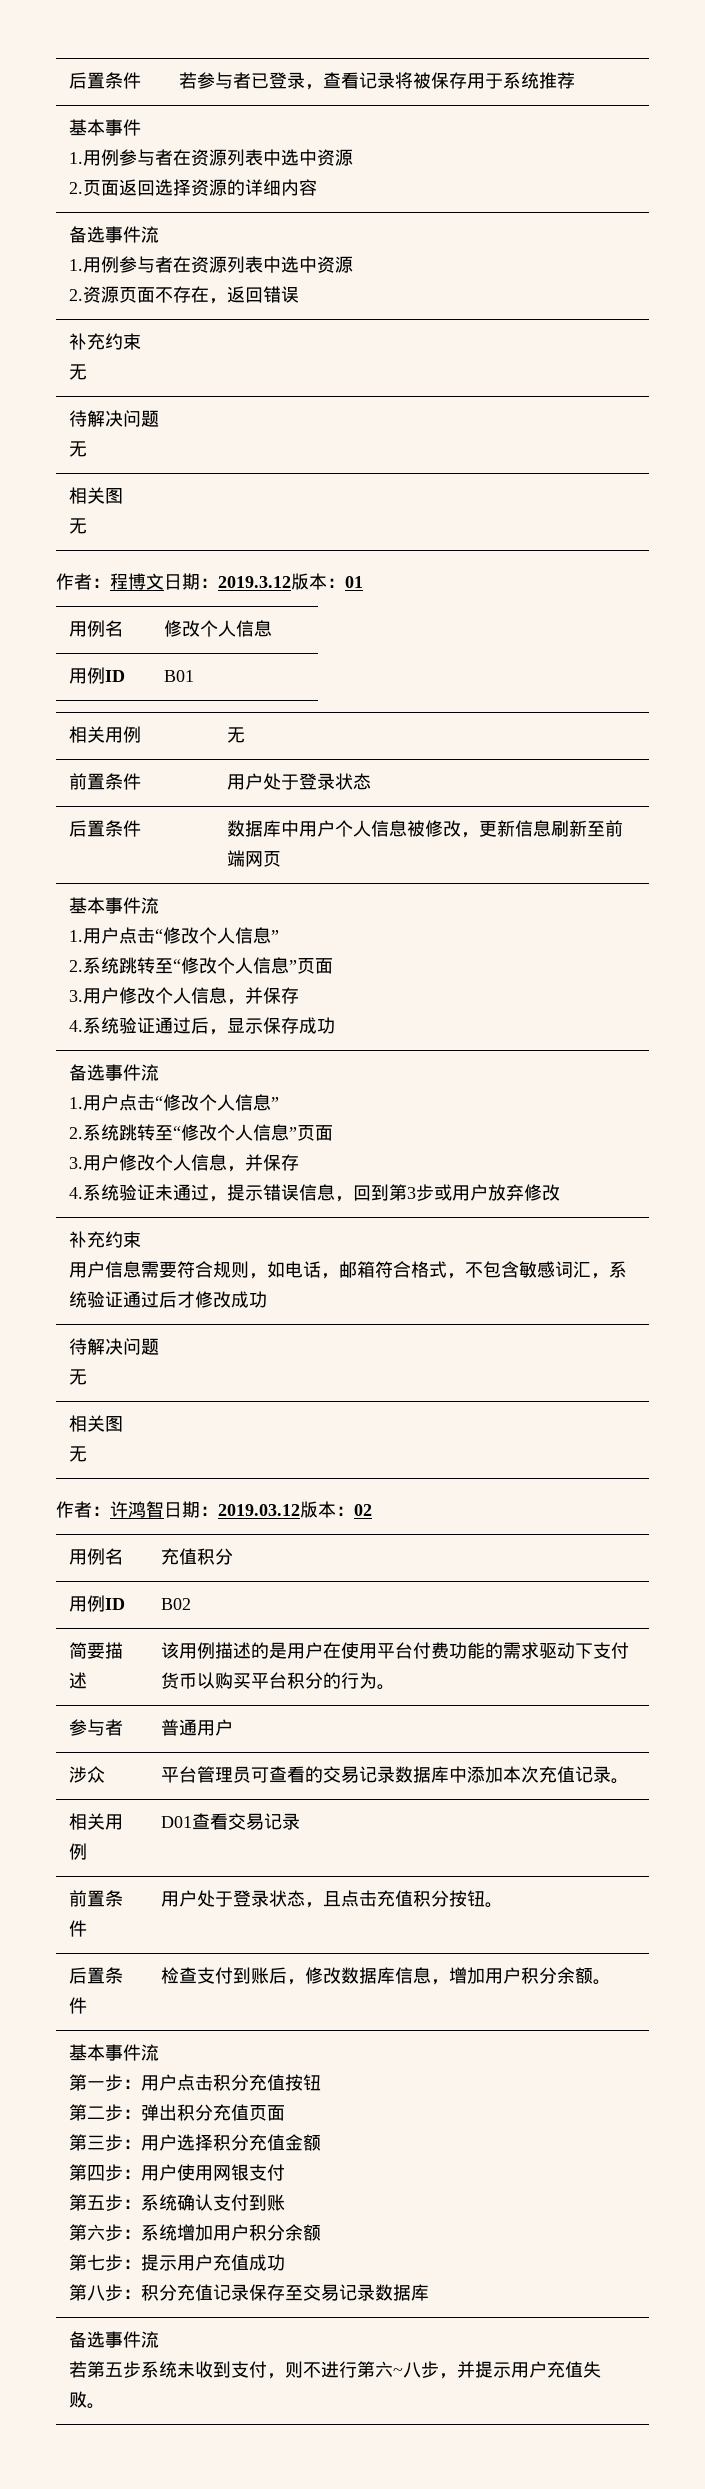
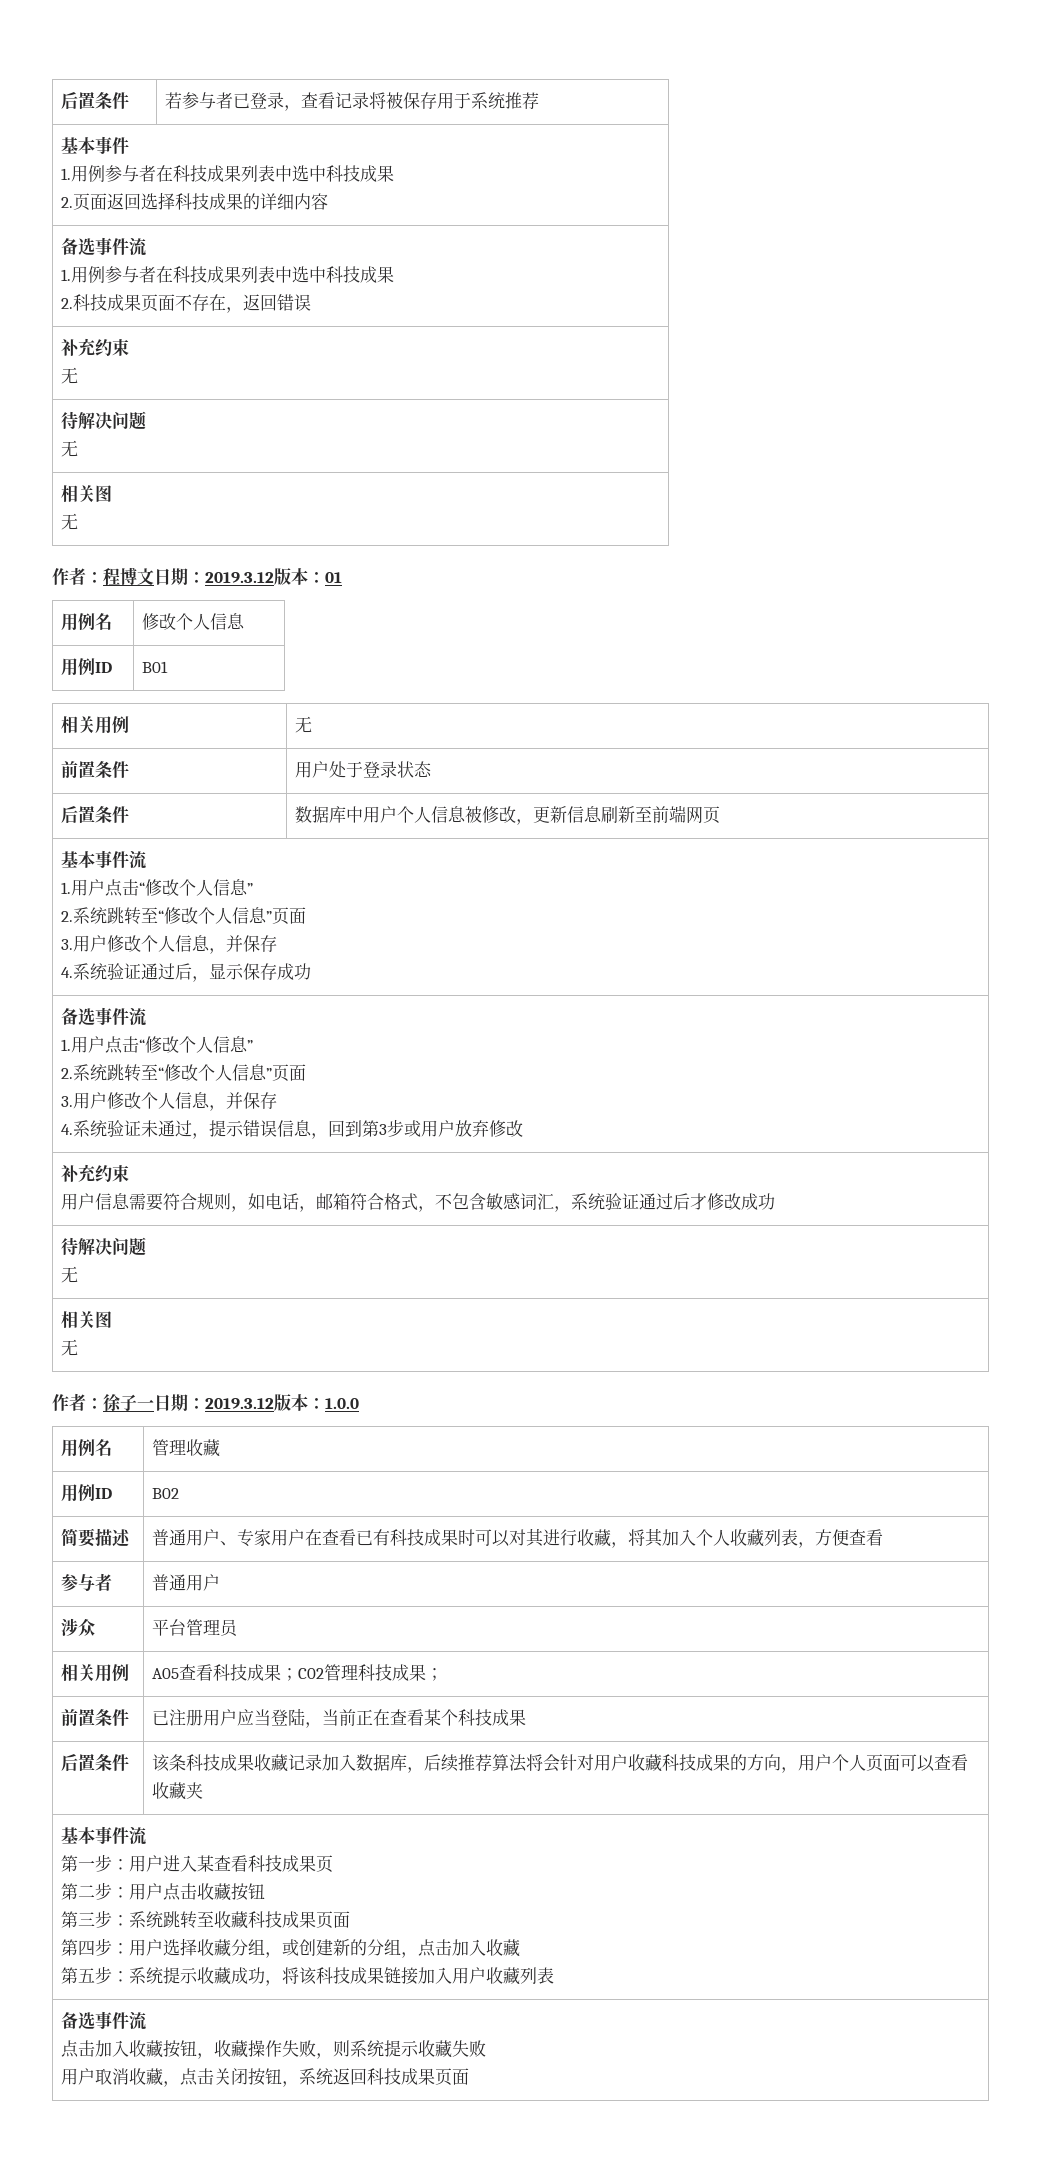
[190,149,353,166] 资源列表中选中资源 -> [172,165,394,182] 科技成果列表中选中科技成果
[190,179,227,196] 资源 -> [174,193,243,210] 科技成果
[190,256,353,273] [68,286,119,303] 资源列表中选中资源 // 2.资源 -> [172,266,394,283] [60,294,141,311] 科技成果列表中选中科技成果 // 2.科技成果
[110,1501,372,1518] [68,1548,123,1565] [160,1548,233,1565] 许鸿智日期：2019.03.12版本：02 // 用例名 | 充值积分 -> [103,1394,359,1412] [60,1439,112,1457] [151,1439,220,1457] 徐子一日期：2019.3.12版本：1.0.0 // 用例名 | 管理收藏
[160,1642,629,1659] [160,1672,395,1690] 该用例描述的是用户在使用平台付费功能的需求驱动下支付货币以购买平台积分的行为。 -> [151,1528,883,1548] 普通用户、专家用户在查看已有科技成果时可以对其进行收藏，将其加入个人收藏列表，方便查看
[250,1766,629,1784] [68,1813,123,1830] [68,1843,87,1860] [160,1813,300,1830] [68,1890,123,1907] [68,1920,87,1937] [160,1890,503,1908] [68,1967,123,1984] [68,1997,87,2014] [160,1967,611,1985] 可查看的交易记录数据库中添加本次充值记录。 // 相关用例 | D01查看交易记录 // 前置条件 | 用户处于登录状态，且点击充值积分按钮。 // 后置条件 | 检查支付到账后，修改数据库信息，增加用户积分余额。 -> [60,1664,129,1682] [151,1664,443,1681] [60,1709,129,1726] [151,1708,526,1728] [60,1754,129,1772] [151,1754,968,1773] [151,1782,203,1800] // 相关用例 | A05查看科技成果；C02管理科技成果； // 前置条件 | 已注册用户应当登陆，当前正在查看某个科技成果 // 后置条件 | 该条科技成果收藏记录加入数据库，后续推荐算法将会针对用户收藏科技成果的方向，用户个人页面可以查看收藏夹
[176,2074,321,2091] [68,2104,285,2121] [68,2134,321,2151] [68,2164,285,2181] [68,2194,285,2211] [68,2224,321,2241] [68,2254,285,2271] [68,2284,429,2301] [68,2331,159,2348] [68,2361,601,2379] [68,2391,105,2409] 点击积分充值按钮 // 第二步：弹出积分充值页面 // 第三步：用户选择积分充值金额 // 第四步：用户使用网银支付 // 第五步：系统确认支付到账 // 第六步：系统增加用户积分余额 // 第七步：提示用户充值成功 // 第八步：积分充值记录保存至交易记录数据库 // 备选事件流 // 若第五步系统未收到支付，则不进行第六~八步，并提示用户充值失败。 -> [162,1855,333,1873] [60,1882,265,1901] [60,1910,350,1929] [60,1938,520,1958] [60,1966,554,1986] [60,2011,147,2030] [60,2040,486,2059] [60,2068,469,2087] 进入某查看科技成果页 // 第二步：用户点击收藏按钮 // 第三步：系统跳转至收藏科技成果页面 // 第四步：用户选择收藏分组，或创建新的分组，点击加入收藏 // 第五步：系统提示收藏成功，将该科技成果链接加入用户收藏列表 // 备选事件流 // 点击加入收藏按钮，收藏操作失败，则系统提示收藏失败 // 用户取消收藏，点击关闭按钮，系统返回科技成果页面

